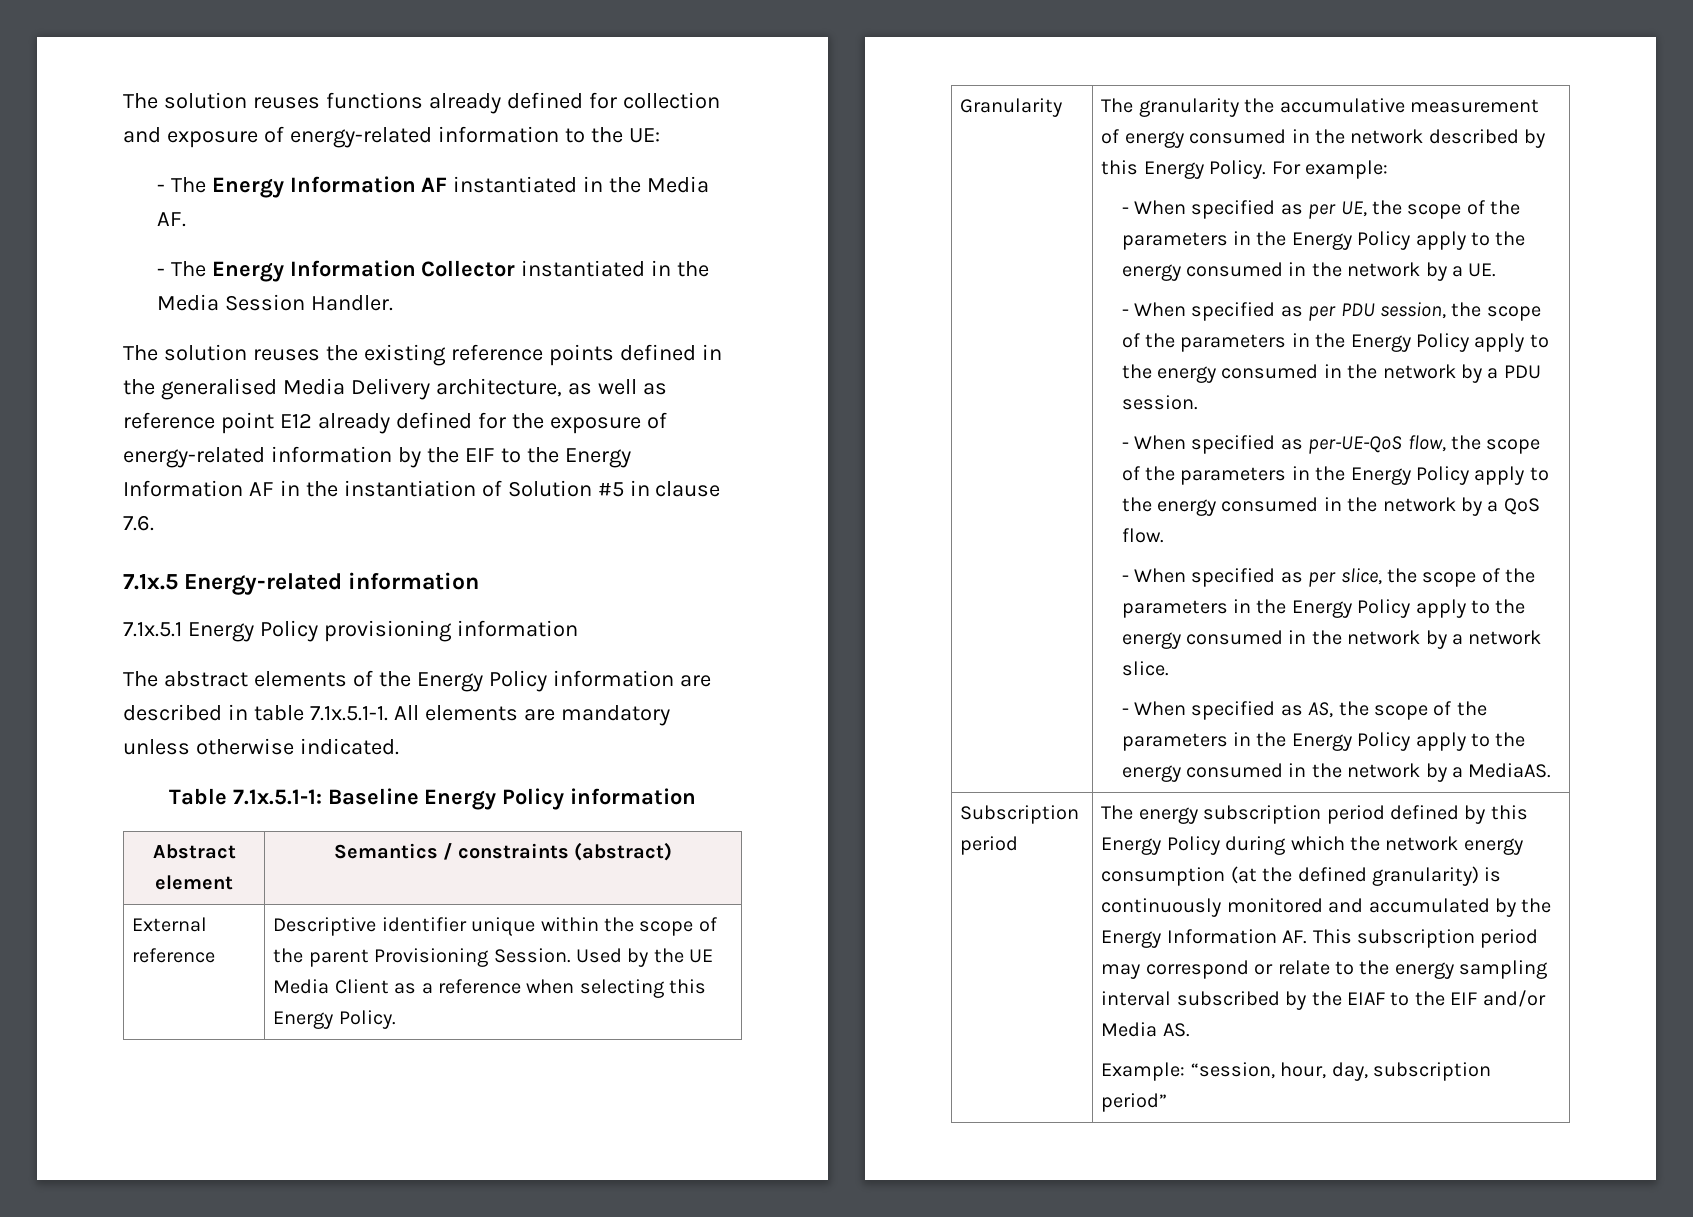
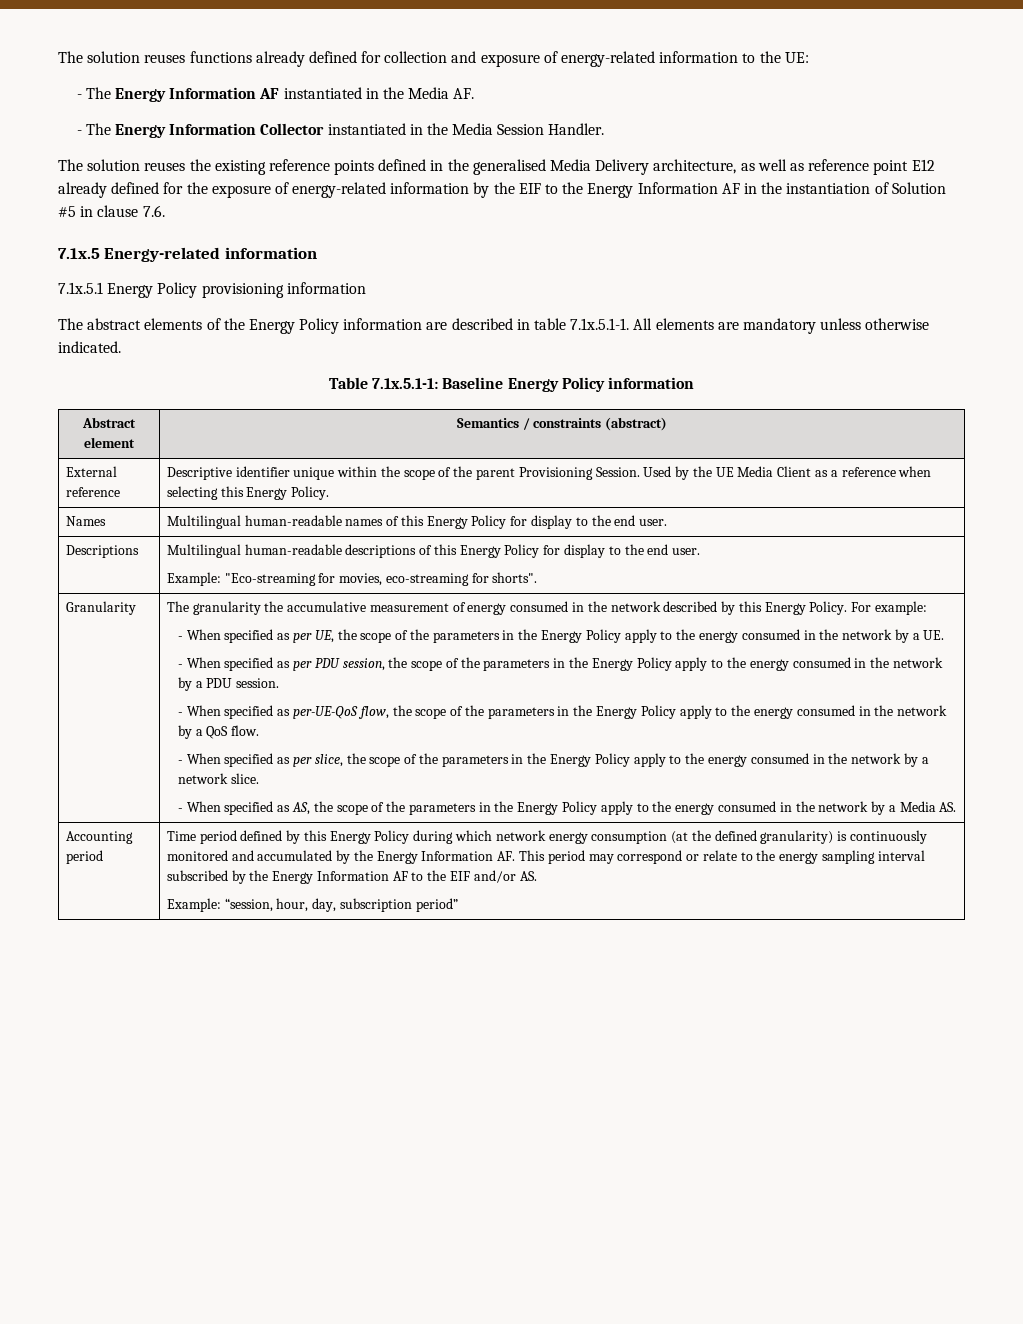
(396, 1019) none -> [65,516,106,526] [166,515,668,529] [65,545,139,558] [166,544,701,558] [166,572,538,586] // Names | Multilingual human-readable names of this Energy Policy for display to the end user. // Descriptions | Multilingual human-readable descriptions of this Energy Policy for display to the end user. // Example: "Eco-streaming for movies, eco-streaming for shorts".
[1468,763,1552,778] [960,805,1080,824] [960,836,1019,855] [1101,805,1322,824] MediaAS. // Subscription period | The energy subscription -> [899,801,957,812] [65,831,133,844] [65,850,103,864] [166,831,196,841] Media AS. // Accounting period | Time
[1349,836,1380,851] the -> (492, 835) none
[1356,929,1475,948] subscription -> (545, 855) none
[1346,992,1385,1005] EIAF -> [272,871,408,884] Energy Information AF
[1101,1022,1158,1037] Media -> (516, 876) none

